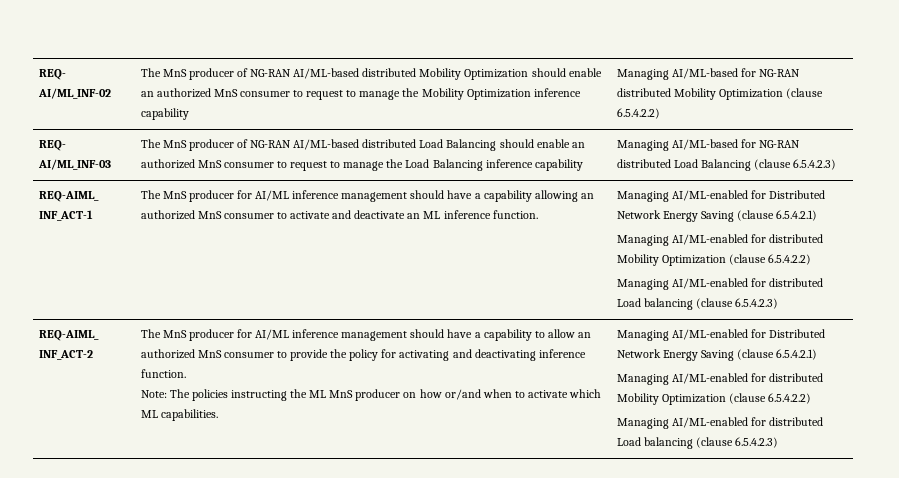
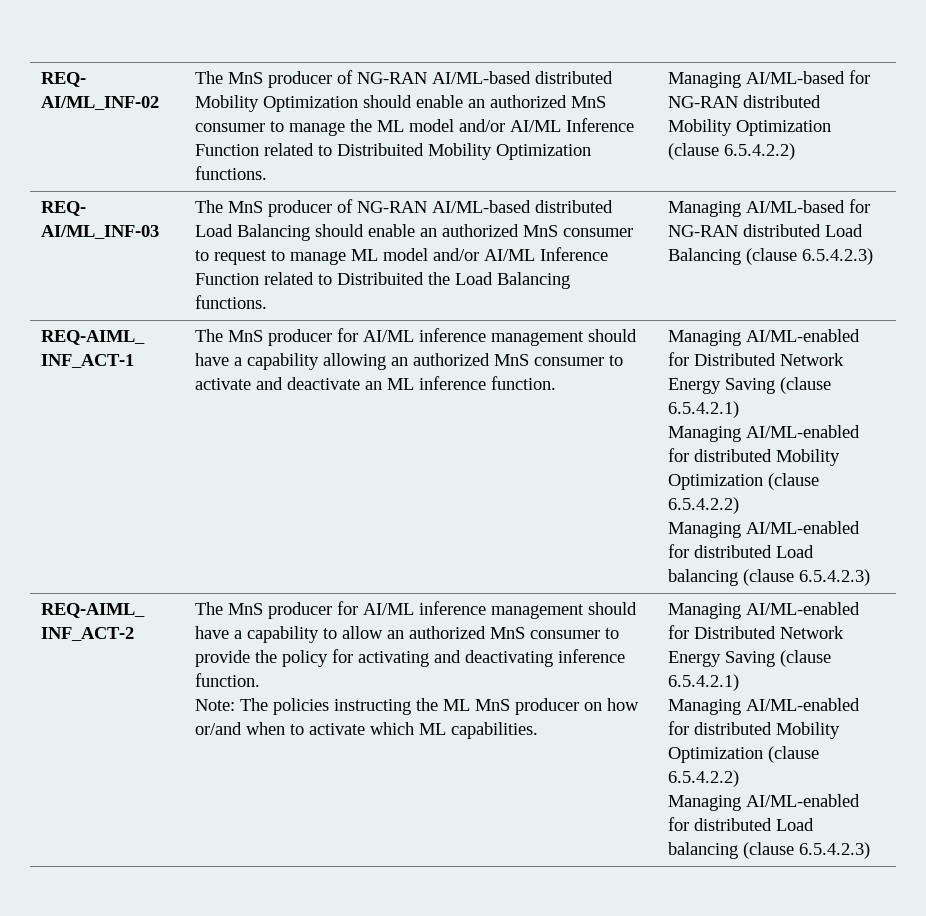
[306,88,581,100] [140,108,189,120] request to manage the Mobility Optimization inference capability -> [289,118,635,136] [195,143,592,160] [195,166,268,180] manage the ML model and/or AI/ML Inference Function related to Distribuited Mobility Optimization functions.
(385, 166) none -> [351,247,609,261] [195,272,425,285] ML model and/or AI/ML Inference Function related to Distribuited
[485,159,583,171] inference capability -> [195,295,268,309] functions.

